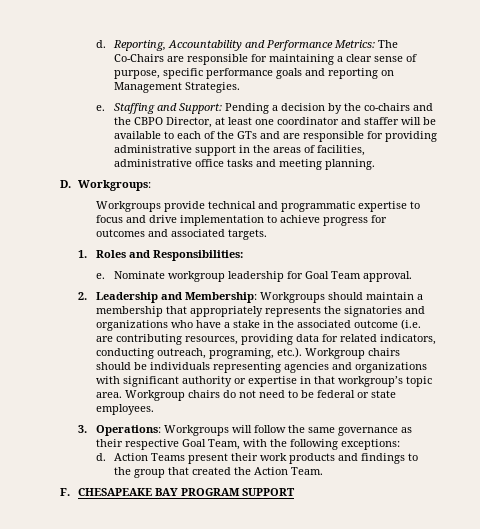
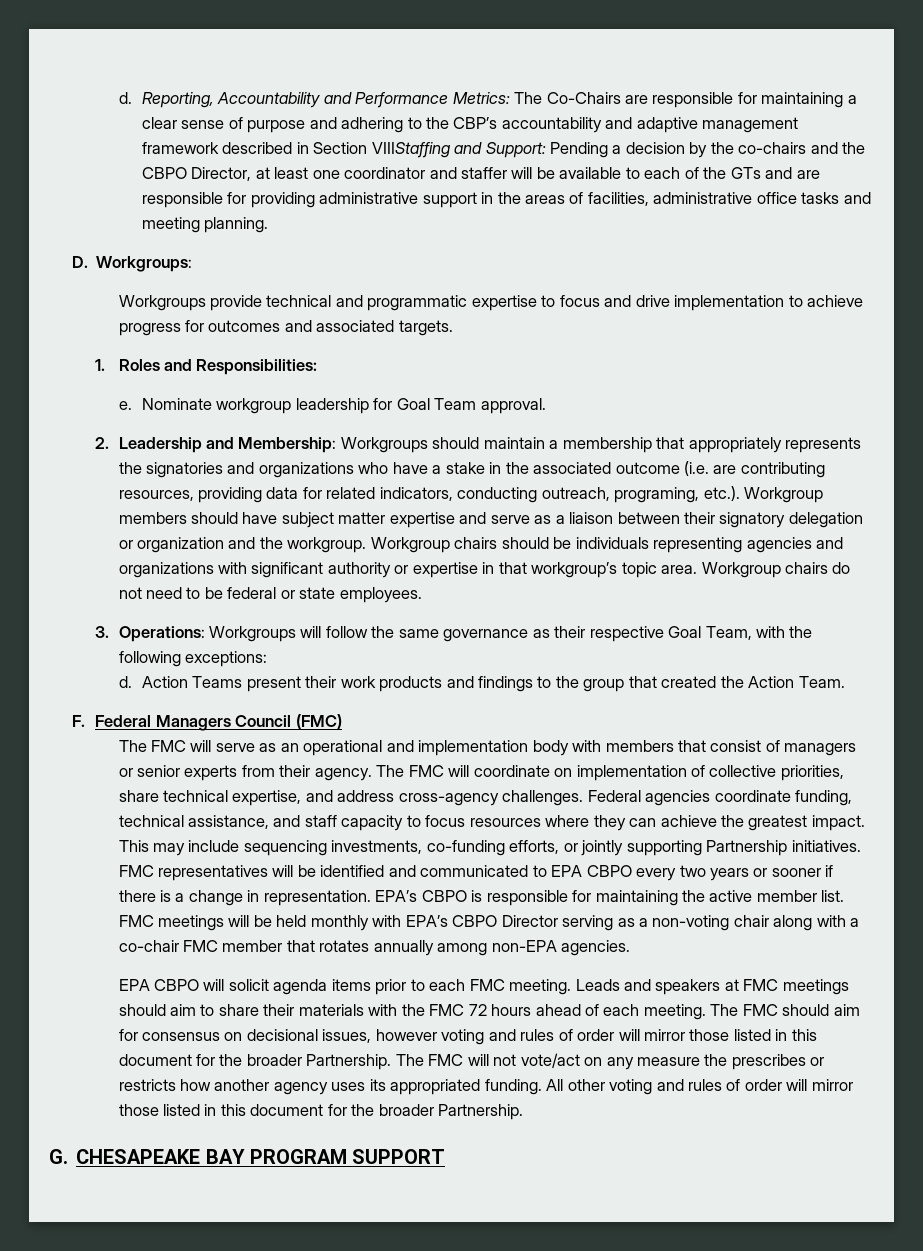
[114,68,395,79] [114,82,241,93] [96,103,156,114] purpose, specific performance goals and reporting on Management Strategies. // e. Staffing -> [247,117,799,133] [141,142,450,158] purpose and adhering to the CBP’s accountability and adaptive management framework described in Section VIIIStaffing
(366, 353) none -> [118,512,863,528] [118,537,450,553] members should have subject matter expertise and serve as a liaison between their signatory delegation or organization and the workgroup. Workgroup
(71, 492) none -> [95,714,342,731] [118,740,857,756] [118,765,844,781] [118,790,853,806] [118,815,865,831] [118,840,861,856] [118,865,834,881] [118,890,845,906] [118,915,860,931] [118,940,631,956] [118,979,849,995] [118,1004,860,1020] [118,1029,817,1045] [118,1053,825,1070] [118,1079,853,1095] [118,1104,524,1120] [49,1149,68,1164] Federal Managers Council (FMC) // The FMC will serve as an operational and implementation body with members that consist of managers or senior experts from their agency. The FMC will coordinate on implementation of collective priorities, share technical expertise, and address cross-agency challenges. Federal agencies coordinate funding, technical assistance, and staff capacity to focus resources where they can achieve the greatest impact. This may include sequencing investments, co-funding efforts, or jointly supporting Partnership initiatives. FMC representatives will be identified and communicated to EPA CBPO every two years or sooner if there is a change in representation. EPA’s CBPO is responsible for maintaining the active member list. FMC meetings will be held monthly with EPA’s CBPO Director serving as a non-voting chair along with a co-chair FMC member that rotates annually among non-EPA agencies. // EPA CBPO will solicit agenda items prior to each FMC meeting. Leads and speakers at FMC meetings should aim to share their materials with the FMC 72 hours ahead of each meeting. The FMC should aim for consensus on decisional issues, however voting and rules of order will mirror those listed in this document for the broader Partnership. The FMC will not vote/act on any measure the prescribes or restricts how another agency uses its appropriated funding. All other voting and rules of order will mirror those listed in this document for the broader Partnership. // G.

